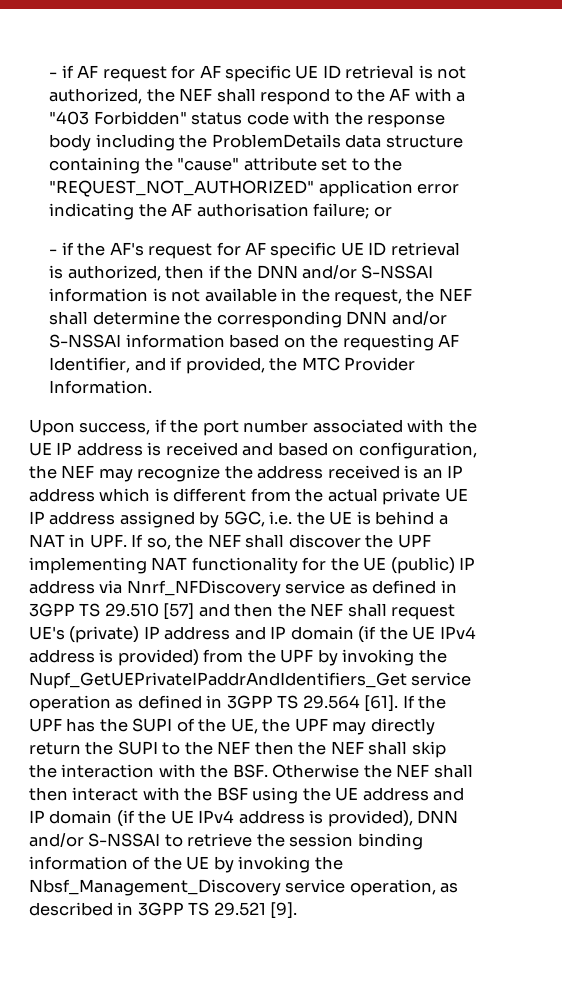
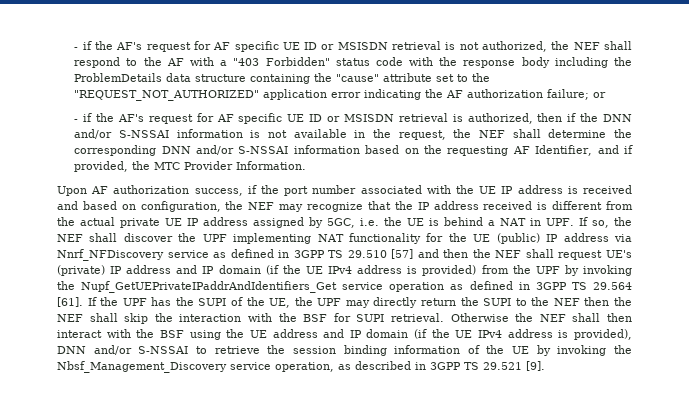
[49,65,341,82] - if AF request for AF specific UE ID -> [74,41,388,52] - if the AF's request for AF specific UE ID or MSISDN
[196,203,309,217] authorisation -> [467,89,544,98] authorization
(387, 249) none -> [327,114,394,122] or MSISDN
(75, 427) none -> [91,185,190,194] AF authorization
[224,465,464,479] [29,488,151,502] the address received is an IP address which -> [367,201,533,210] that the IP address received
[232,764,268,778] BSF. -> [303,313,444,322] BSF for SUPI retrieval.

